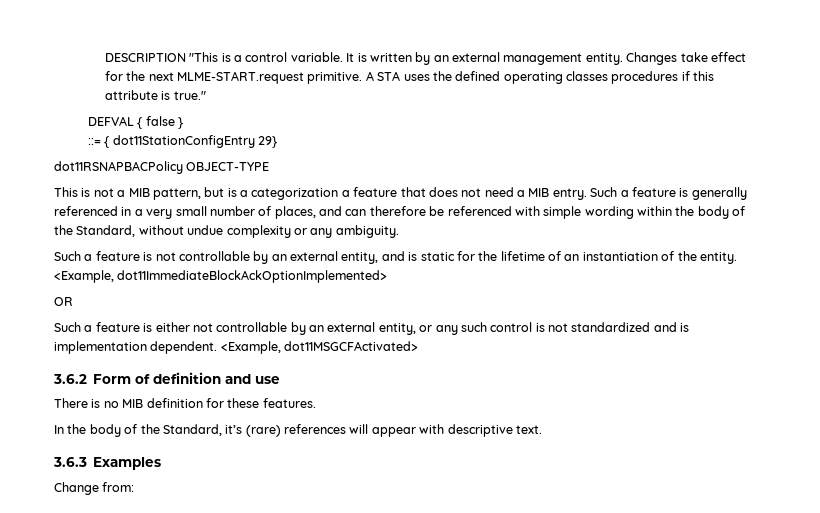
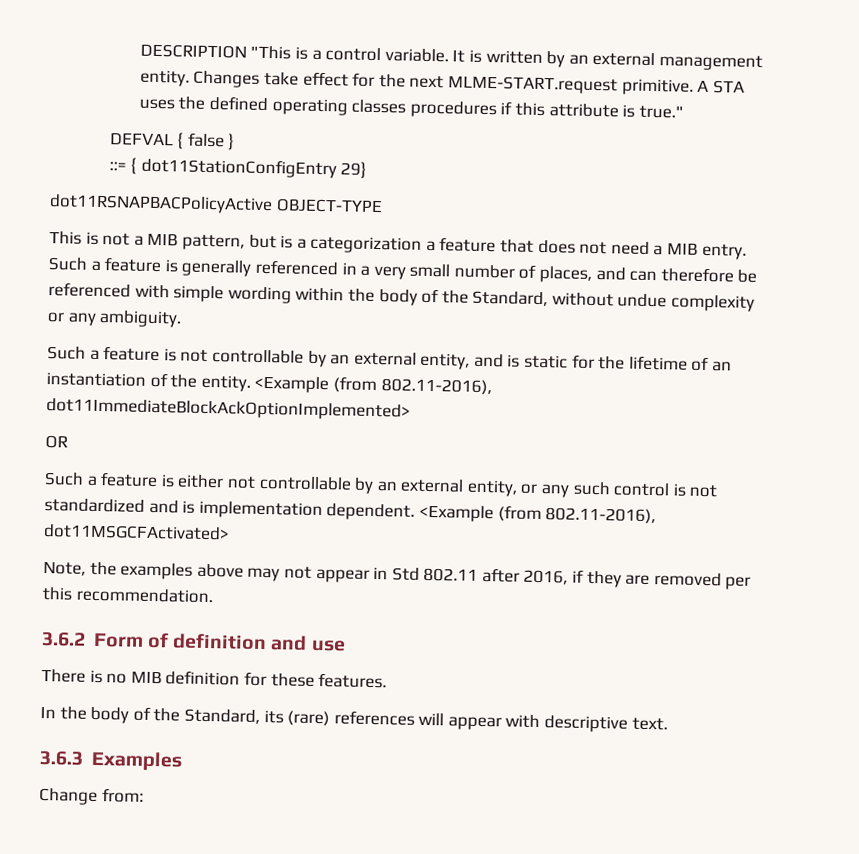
[54,161,183,174] dot11RSNAPBACPolicy -> [49,194,273,215] dot11RSNAPBACPolicyActive
[54,270,114,283] <Example, -> [254,375,492,396] <Example (from 802.11-2016),
[220,341,419,354] <Example, dot11MSGCFActivated> -> [418,504,657,525] [43,524,230,541] [43,561,752,590] [42,587,214,604] <Example (from 802.11-2016), dot11MSGCFActivated> // Note, the examples above may not appear in Std 802.11 after 2016, if they are removed per this recommendation.
[225,425,243,434] it’s -> [263,710,284,724] its

